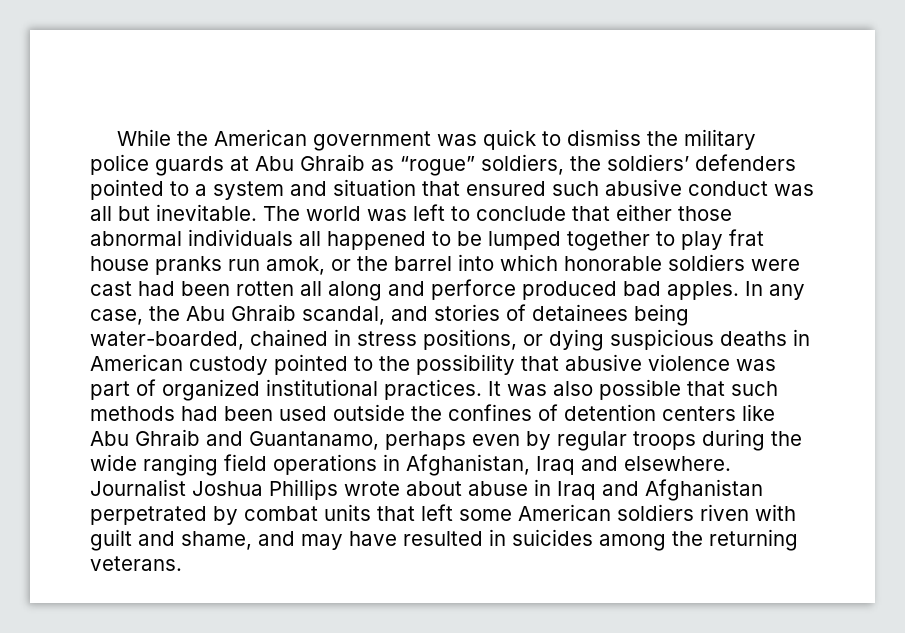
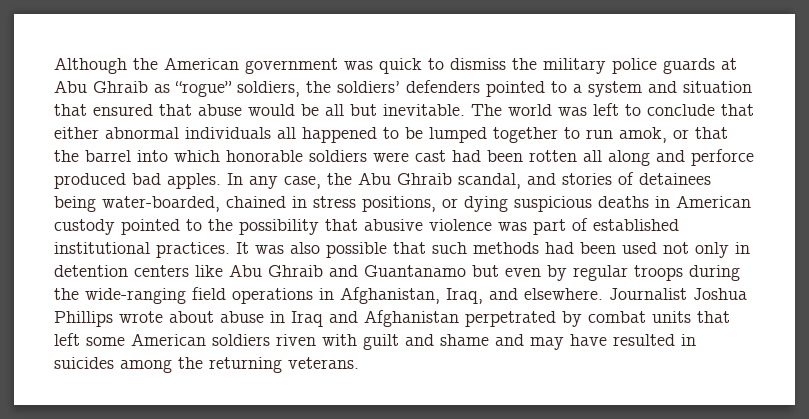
[116,129,171,146] While -> [54,57,127,74] Although
[552,179,814,196] such abusive conduct was -> [159,104,319,116] that abuse would be
[678,206,732,221] those -> (99, 133) none
[681,229,764,250] [90,256,222,275] play frat house pranks -> (580, 133) none
(351, 265) none -> [695,127,728,139] that
[162,379,260,401] organized -> [593,219,679,231] established
[333,404,558,421] outside the confines of -> [663,242,750,258] not only in
[249,431,466,450] Guantanamo, perhaps -> [364,265,499,277] Guantanamo but
[90,454,218,476] wide ranging -> [85,288,186,304] wide-ranging
[536,456,575,475] Iraq -> [446,288,483,304] Iraq,
[181,531,252,550] shame, -> [440,334,489,346] shame

